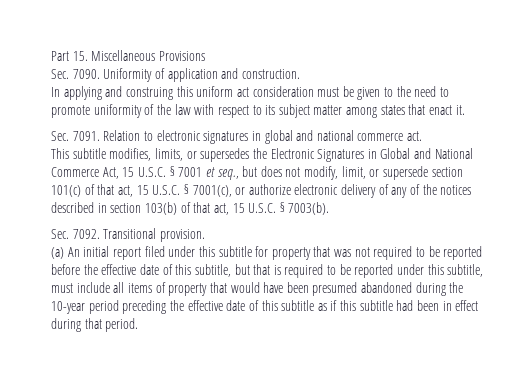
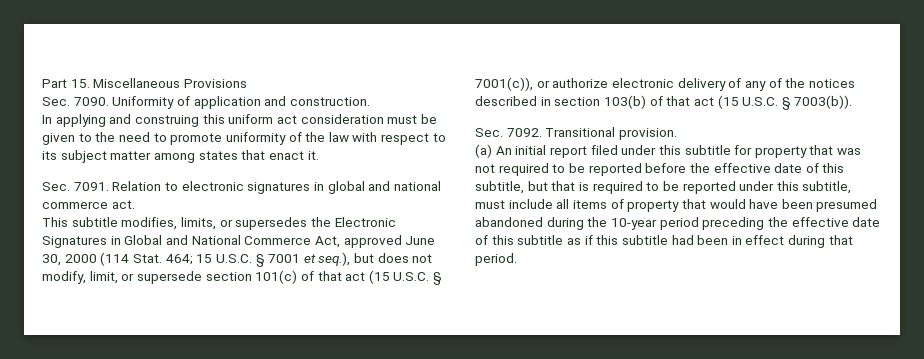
(119, 173) none -> [343,235,436,248] [42,252,193,266] approved June 30, 2000 (114 Stat. 464;
[217,169,239,180] seq., -> [318,252,351,266] seq.),
[117,184,232,197] act, 15 U.S.C. § 7001(c), -> [345,270,443,285] [475,77,533,91] act (15 U.S.C. § 7001(c)),
[213,202,330,215] act, 15 U.S.C. § 7003(b). -> [693,95,853,110] act (15 U.S.C. § 7003(b)).

